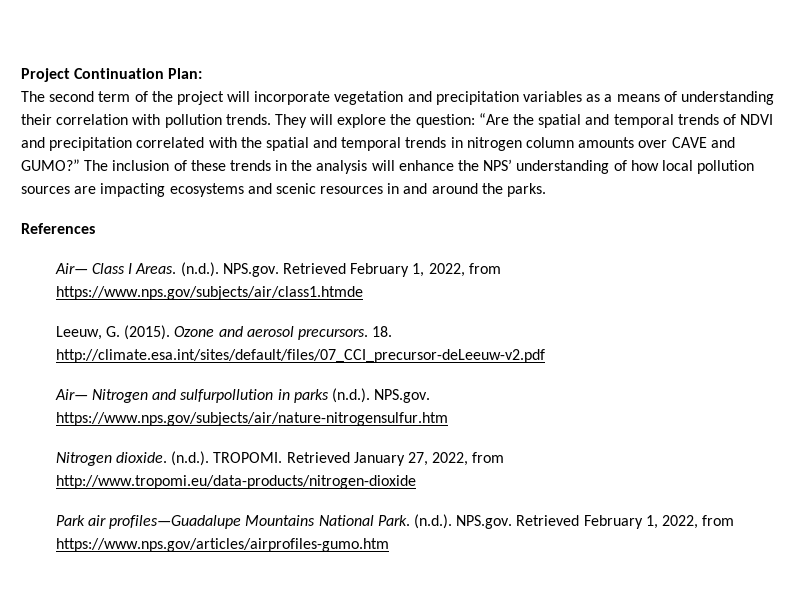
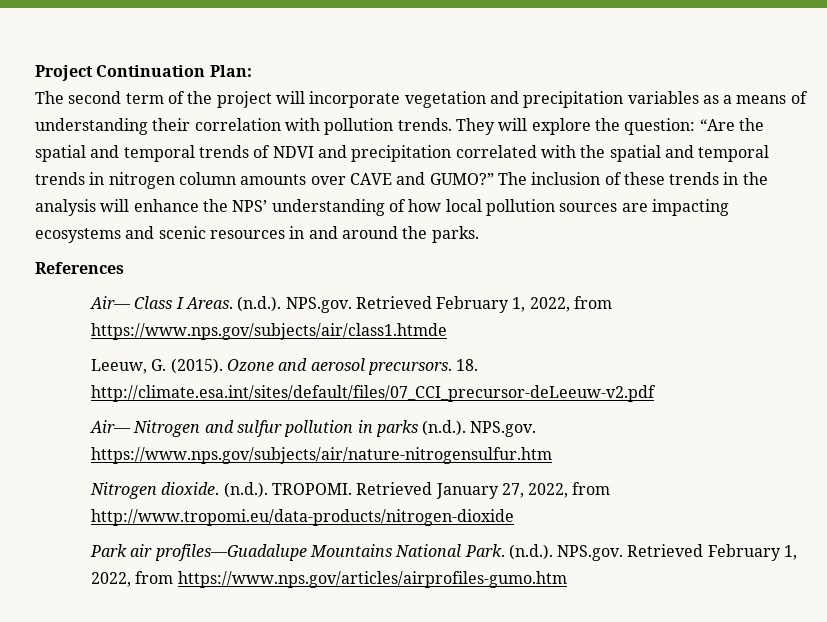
[180,389,274,403] sulfurpollution -> [236,420,354,437] sulfur pollution

